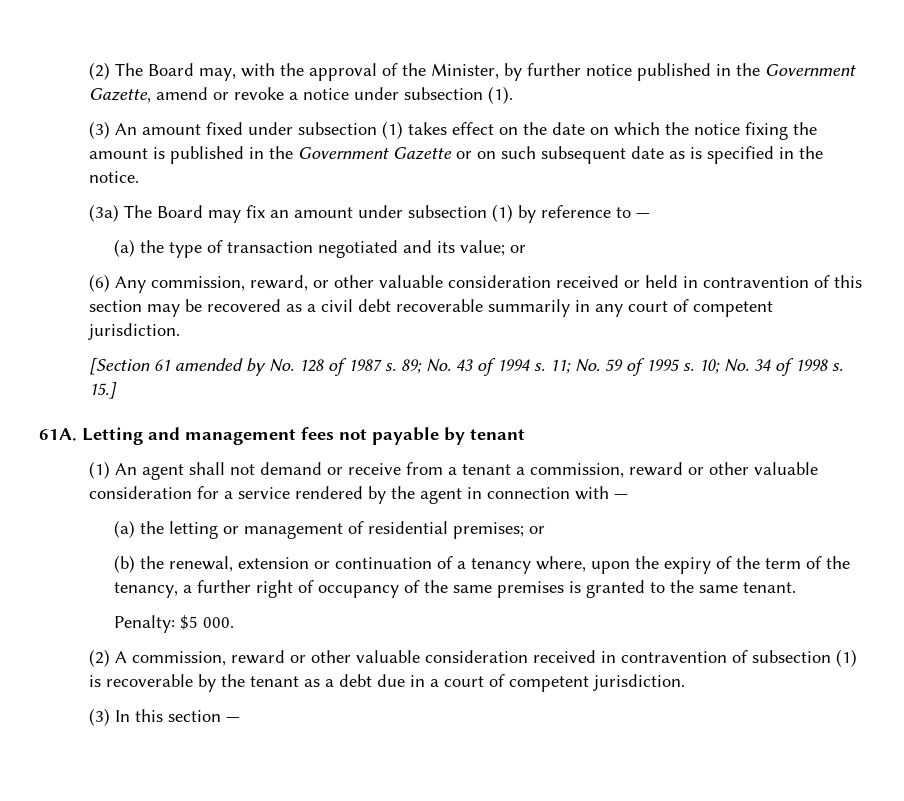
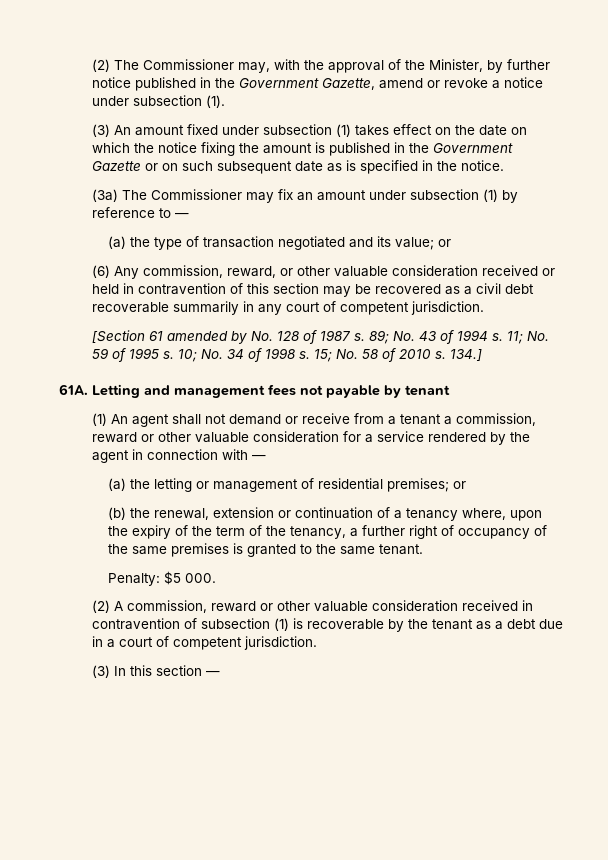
[147,63,194,76] Board -> [142,59,234,70] Commissioner
[156,205,203,218] Board -> [150,189,242,200] Commissioner
[88,382,117,399] 15.] -> [313,348,482,362] 15; No. 58 of 2010 s. 134.]

